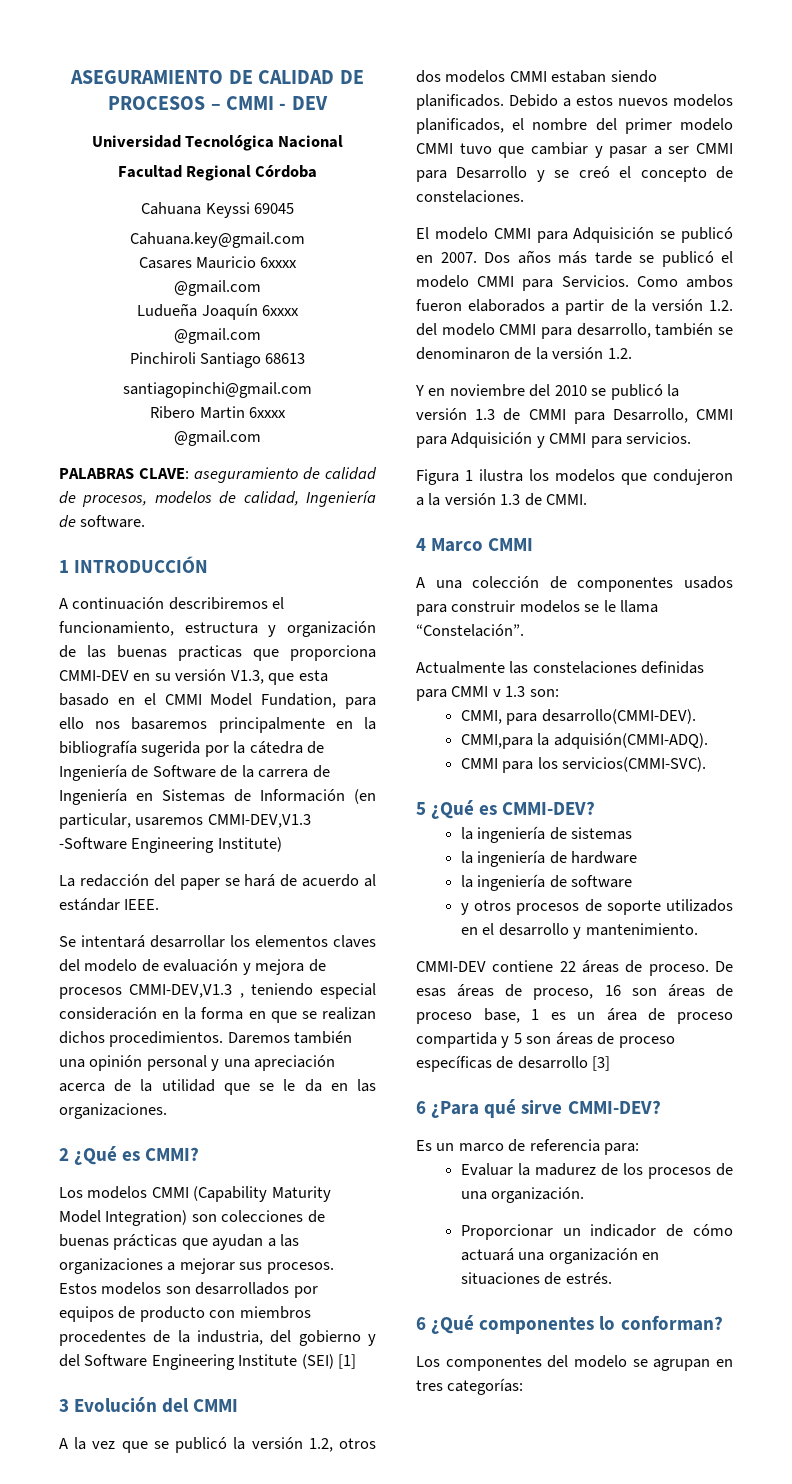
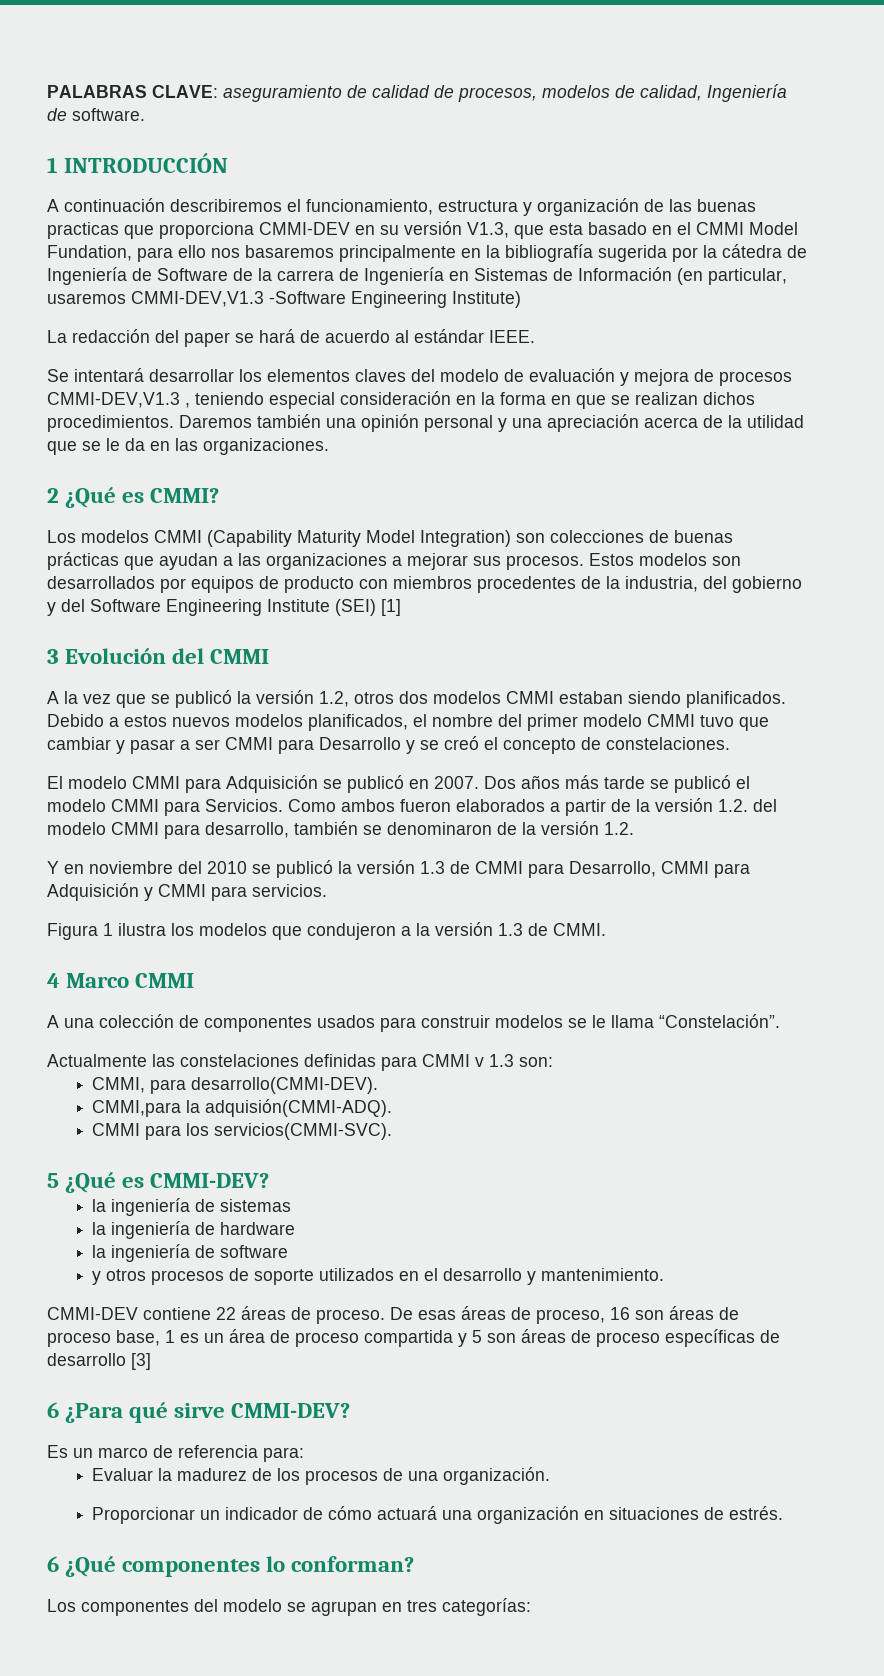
[70,70,364,84] [108,96,328,110] [91,135,344,151] [117,165,318,181] [141,202,294,218] [130,232,305,248] [138,256,298,269] [174,280,261,296] [137,303,299,320] [174,328,261,344] [129,352,306,368] [123,382,312,398] [150,406,286,419] [174,430,261,446] ASEGURAMIENTO DE CALIDAD DE PROCESOS – CMMI - DEV // Universidad Tecnológica Nacional // Facultad Regional Córdoba // Cahuana Keyssi 69045 // Cahuana.key@gmail.com // Casares Mauricio 6xxxx // @gmail.com // Ludueña Joaquín 6xxxx // @gmail.com // Pinchiroli Santiago 68613 // santiagopinchi@gmail.com // Ribero Martin 6xxxx // @gmail.com // -> (47, 91) none

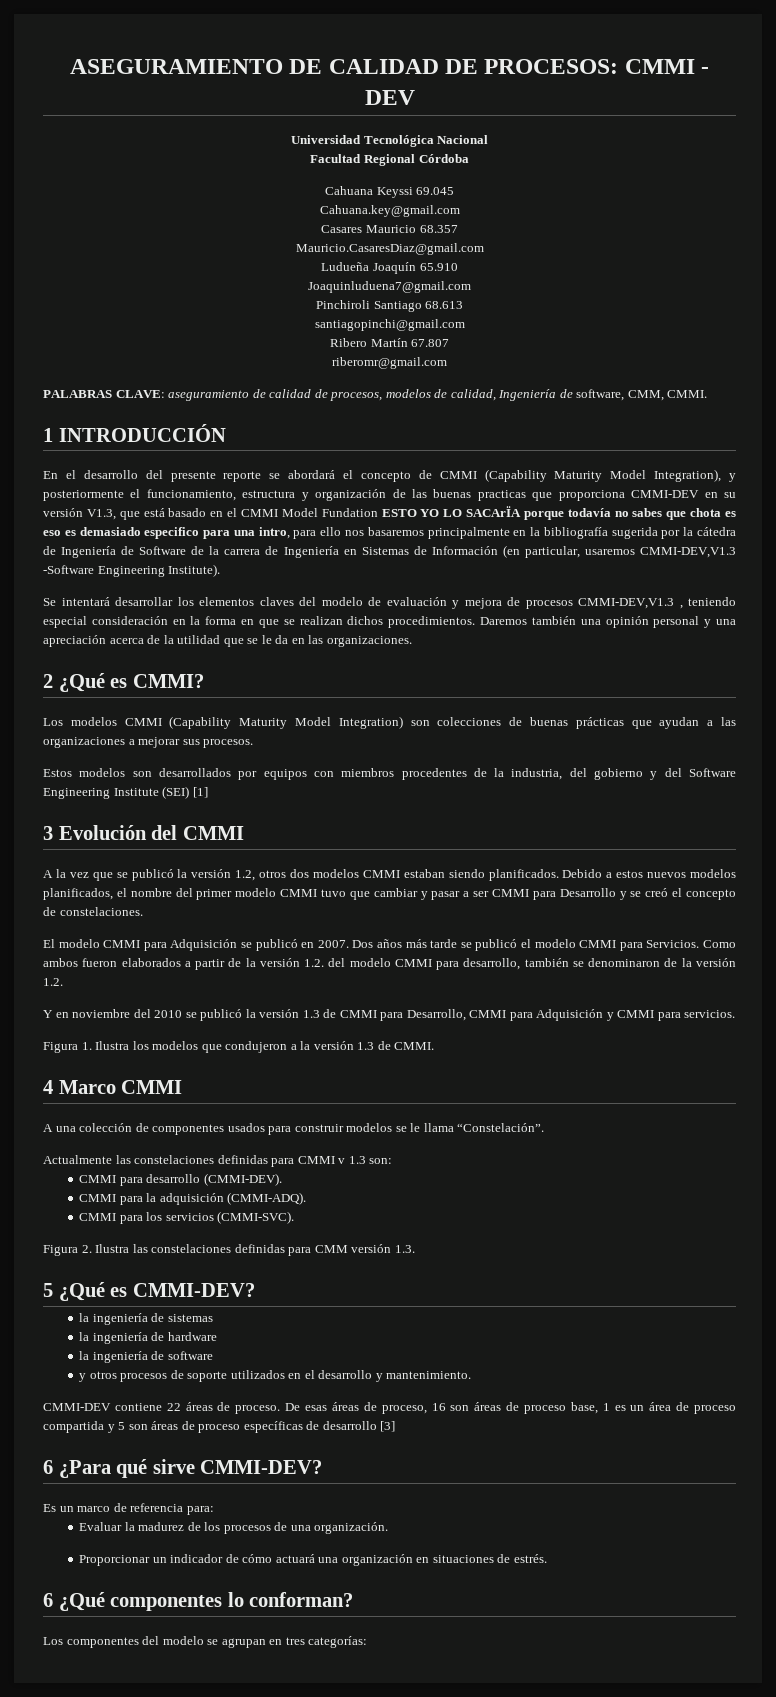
(47, 91) none -> [69,59,710,74] [364,90,415,105] [290,135,489,147] [310,154,469,166] [324,186,455,198] [319,205,460,217] [321,225,458,233] [295,243,484,255] [321,262,458,274] [308,281,471,293] [315,300,464,312] [314,319,465,331] [329,338,450,347] [332,357,447,369] ASEGURAMIENTO DE CALIDAD DE PROCESOS: CMMI - DEV // Universidad Tecnológica Nacional // Facultad Regional Córdoba // Cahuana Keyssi 69.045 // Cahuana.key@gmail.com // Casares Mauricio 68.357 // Mauricio.CasaresDiaz@gmail.com // Ludueña Joaquín 65.910 // Joaquinluduena7@gmail.com // Pinchiroli Santiago 68.613 // santiagopinchi@gmail.com // Ribero Martín 67.807 // riberomr@gmail.com //
[72,108,145,121] software. -> [576,389,708,401] software, CMM, CMMI.
[47,198,282,212] A continuación describiremos -> [43,469,736,482] [43,490,124,501] En el desarrollo del presente reporte se abordará el concepto de CMMI (Capability Maturity Model Integration), y posteriormente
[549,223,583,235] esta -> [143,508,165,517] está
[47,245,132,261] Fundation, -> [321,506,737,520] [43,527,290,539] Fundation ESTO YO LO SACArÏA porque todavía no sabes que chota es eso es demasiado especifico para una intro,
[452,291,521,308] [47,329,535,347] Institute) // La redacción del paper se hará de acuerdo al estándar IEEE. -> [168,564,221,577] Institute).
(584, 562) none -> (254, 743) //
[259,576,354,593] de producto -> (307, 774) none
[103,923,166,936] 1 ilustra -> [81,1041,130,1050] 1. Ilustra
[92,1077,379,1094] [92,1099,393,1117] [92,1123,393,1140] CMMI, para desarrollo(CMMI-DEV). // CMMI,para la adquisión(CMMI-ADQ). // CMMI para los servicios(CMMI-SVC). -> [79,1173,282,1186] [79,1192,307,1205] [79,1211,295,1224] [43,1244,415,1256] CMMI para desarrollo (CMMI-DEV). // CMMI para la adquisición (CMMI-ADQ). // CMMI para los servicios (CMMI-SVC). // Figura 2. Ilustra las constelaciones definidas para CMM versión 1.3.

